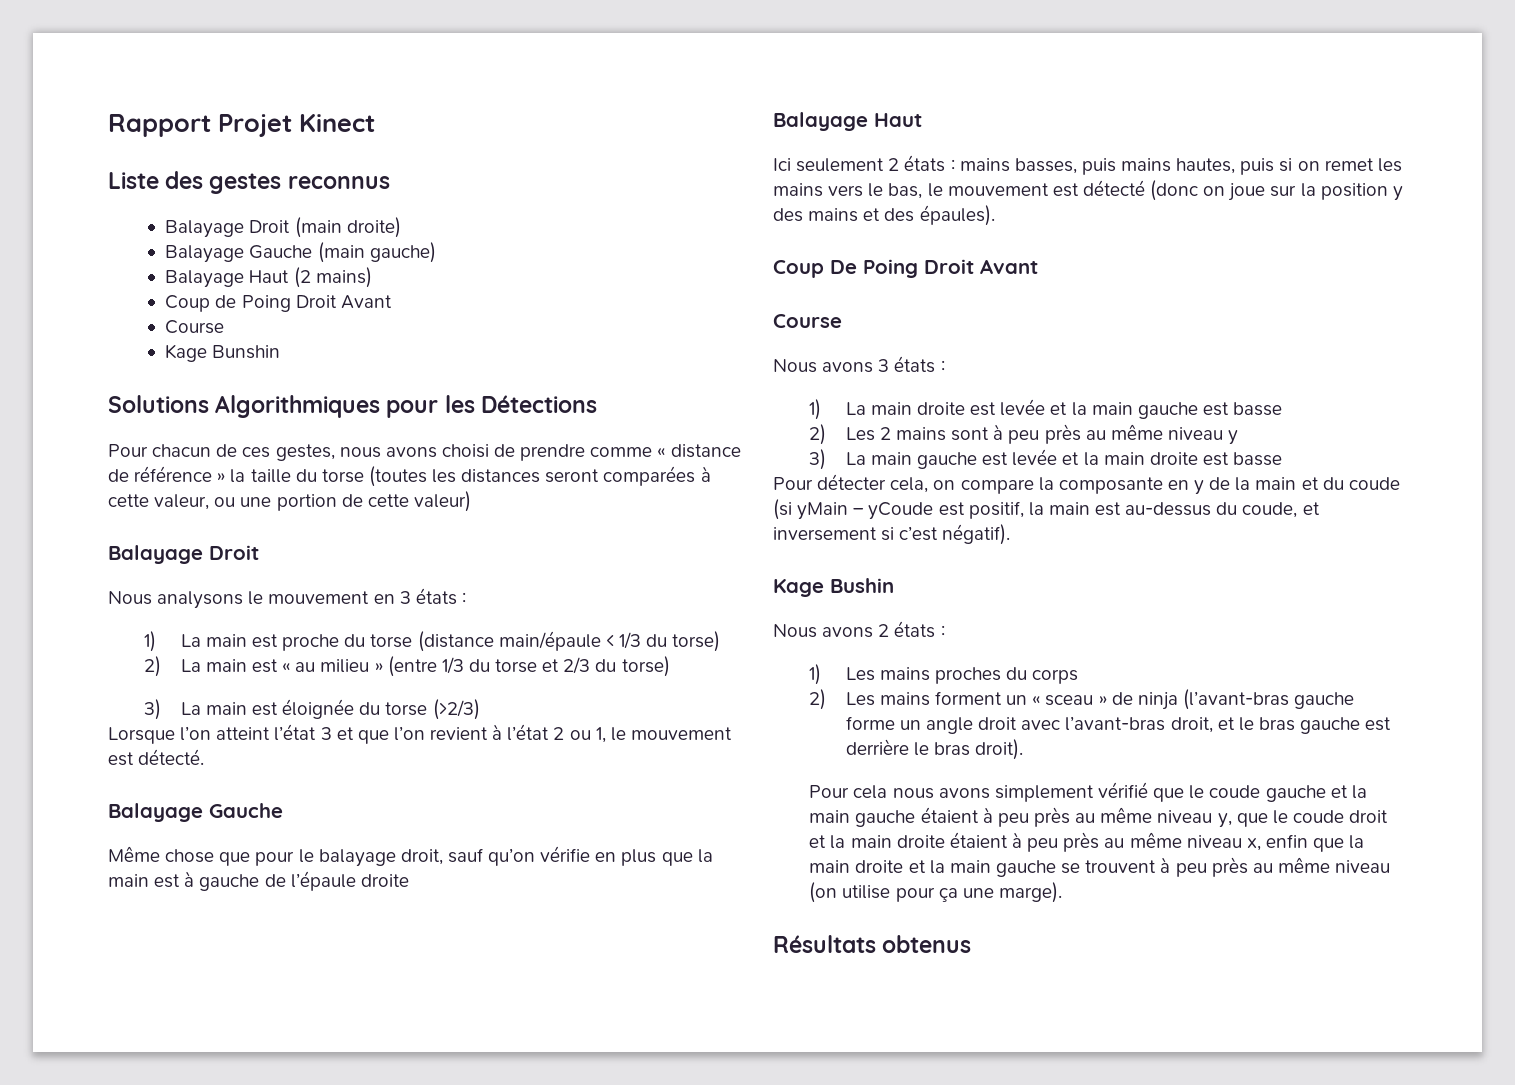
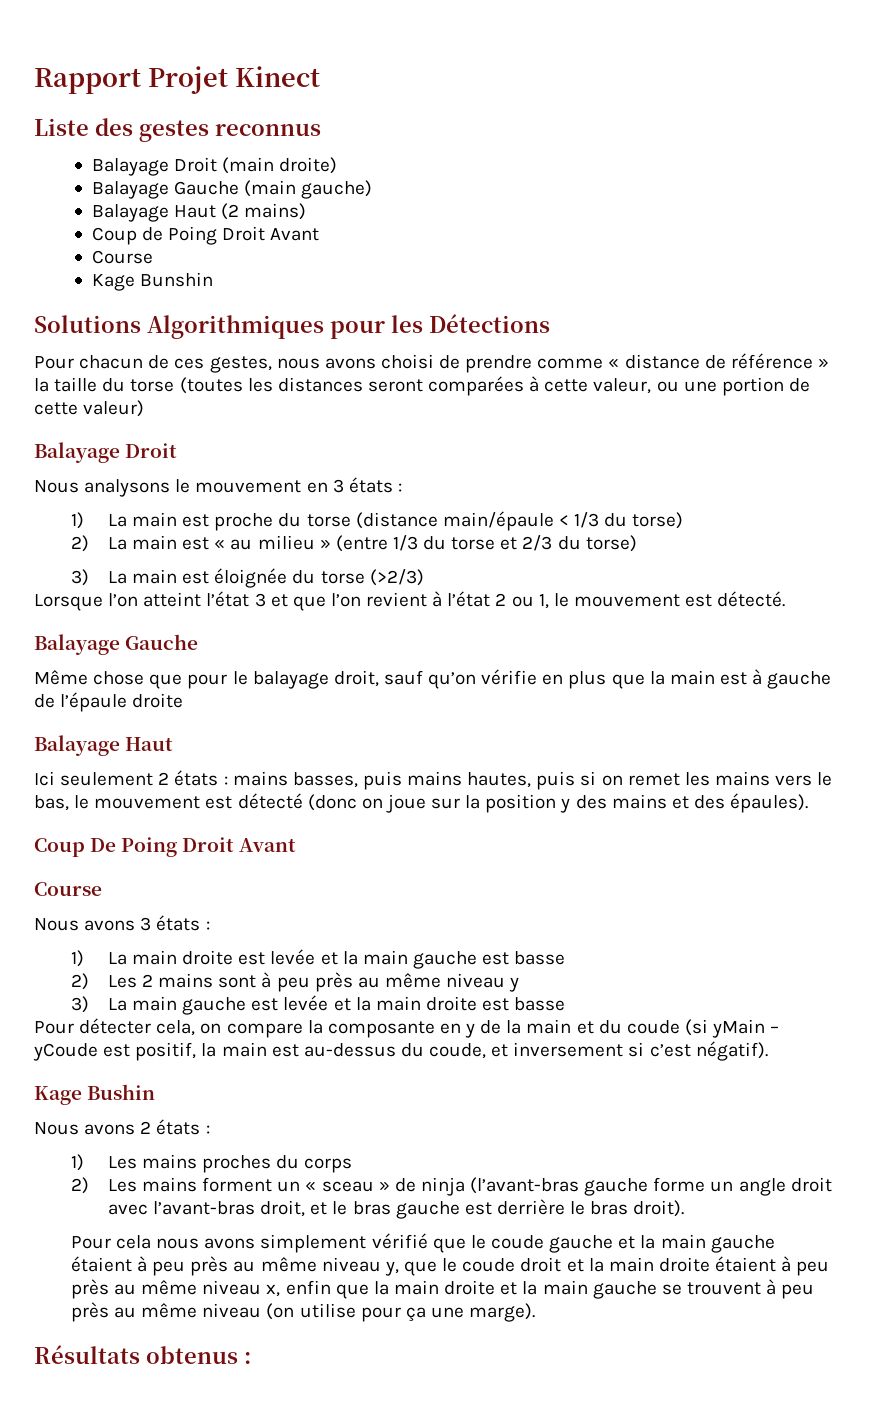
(972, 944) none -> [244,1352,251,1364] :

